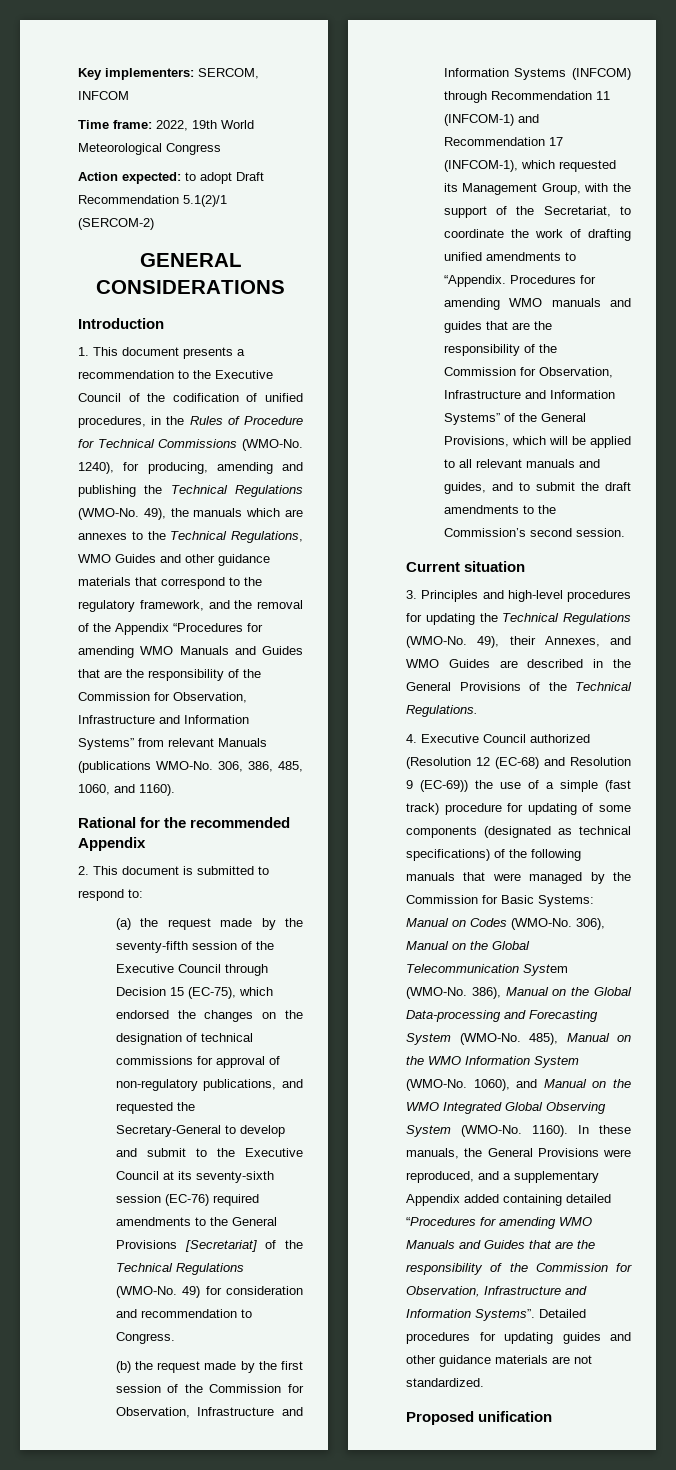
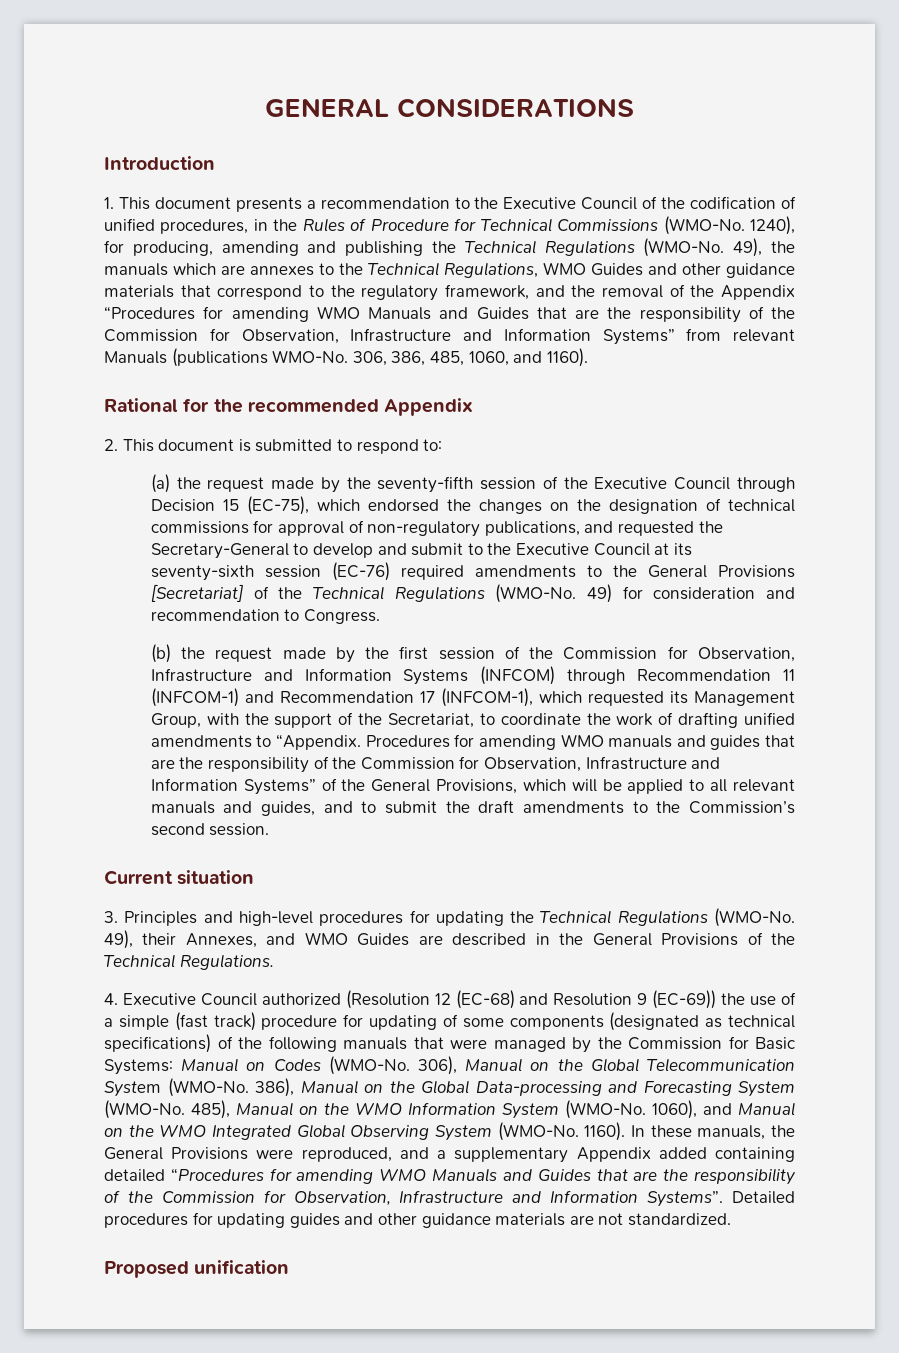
[78,68,259,80] [78,91,129,100] [78,120,254,131] [78,143,221,155] [78,172,264,184] [78,195,227,207] [78,218,154,230] Key implementers: SERCOM, INFCOM // Time frame: 2022, 19th World Meteorological Congress // Action expected: to adopt Draft Recommendation 5.1(2)/1 (SERCOM-2) // -> (265, 107) none

